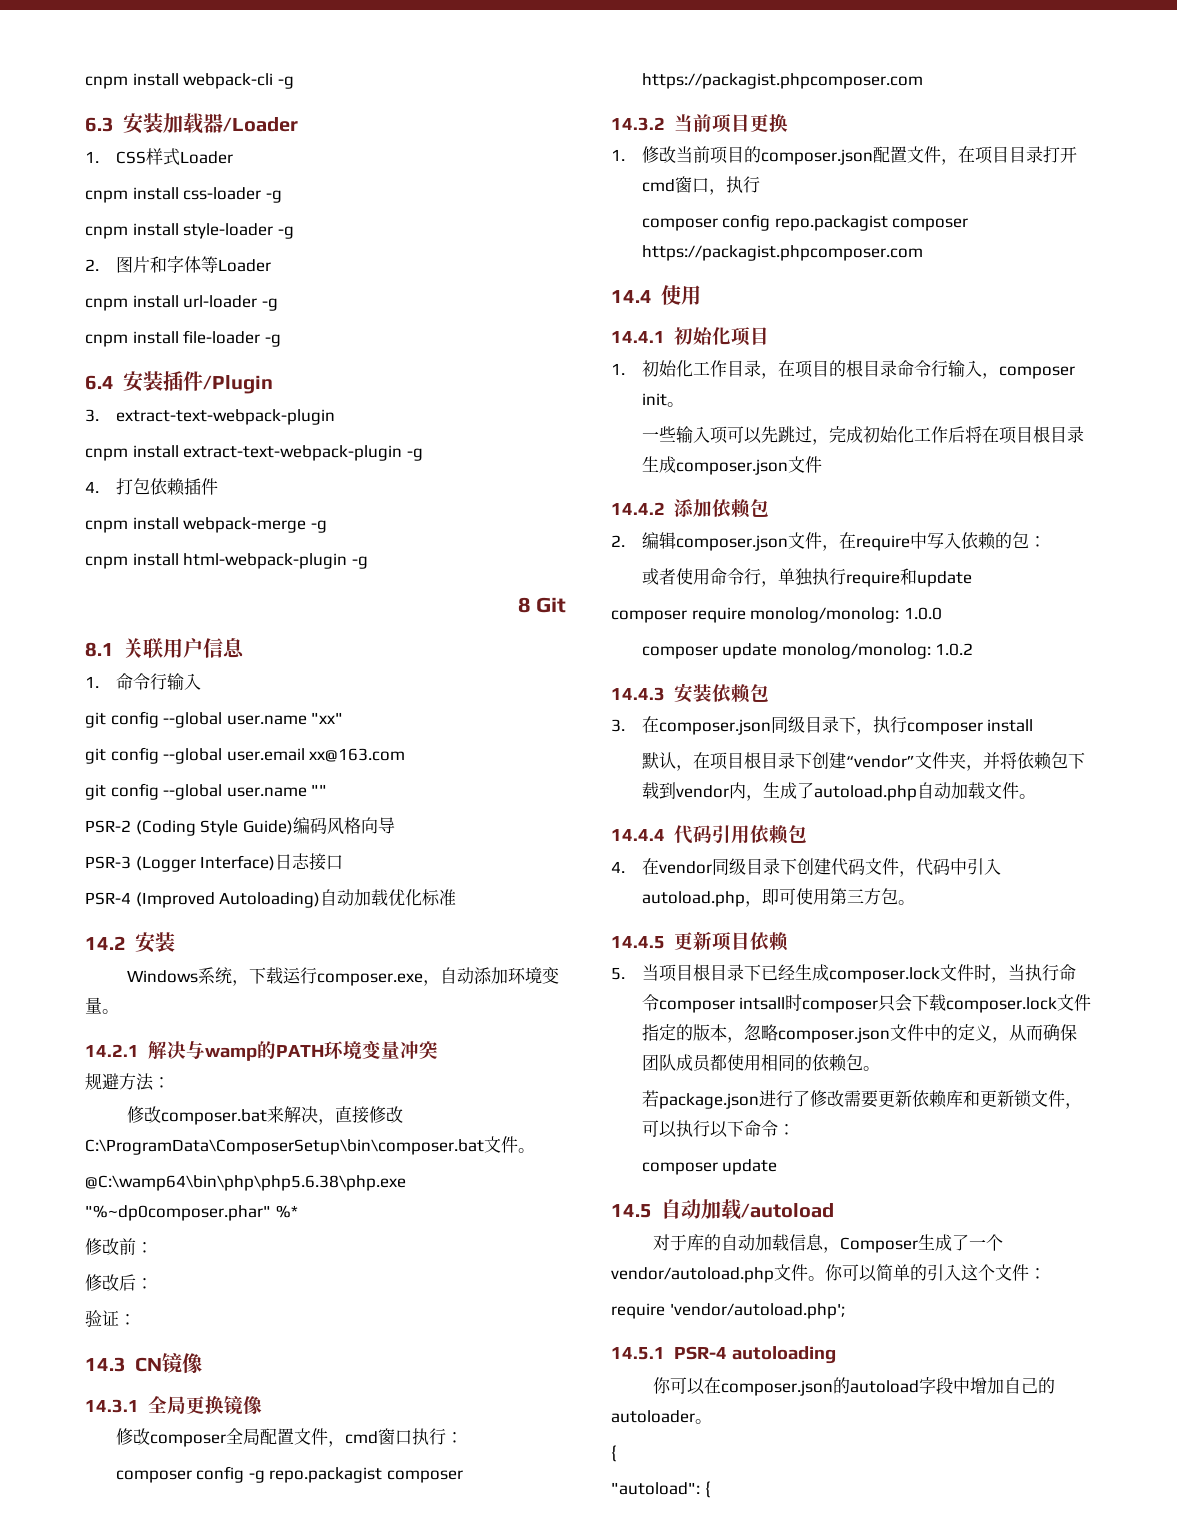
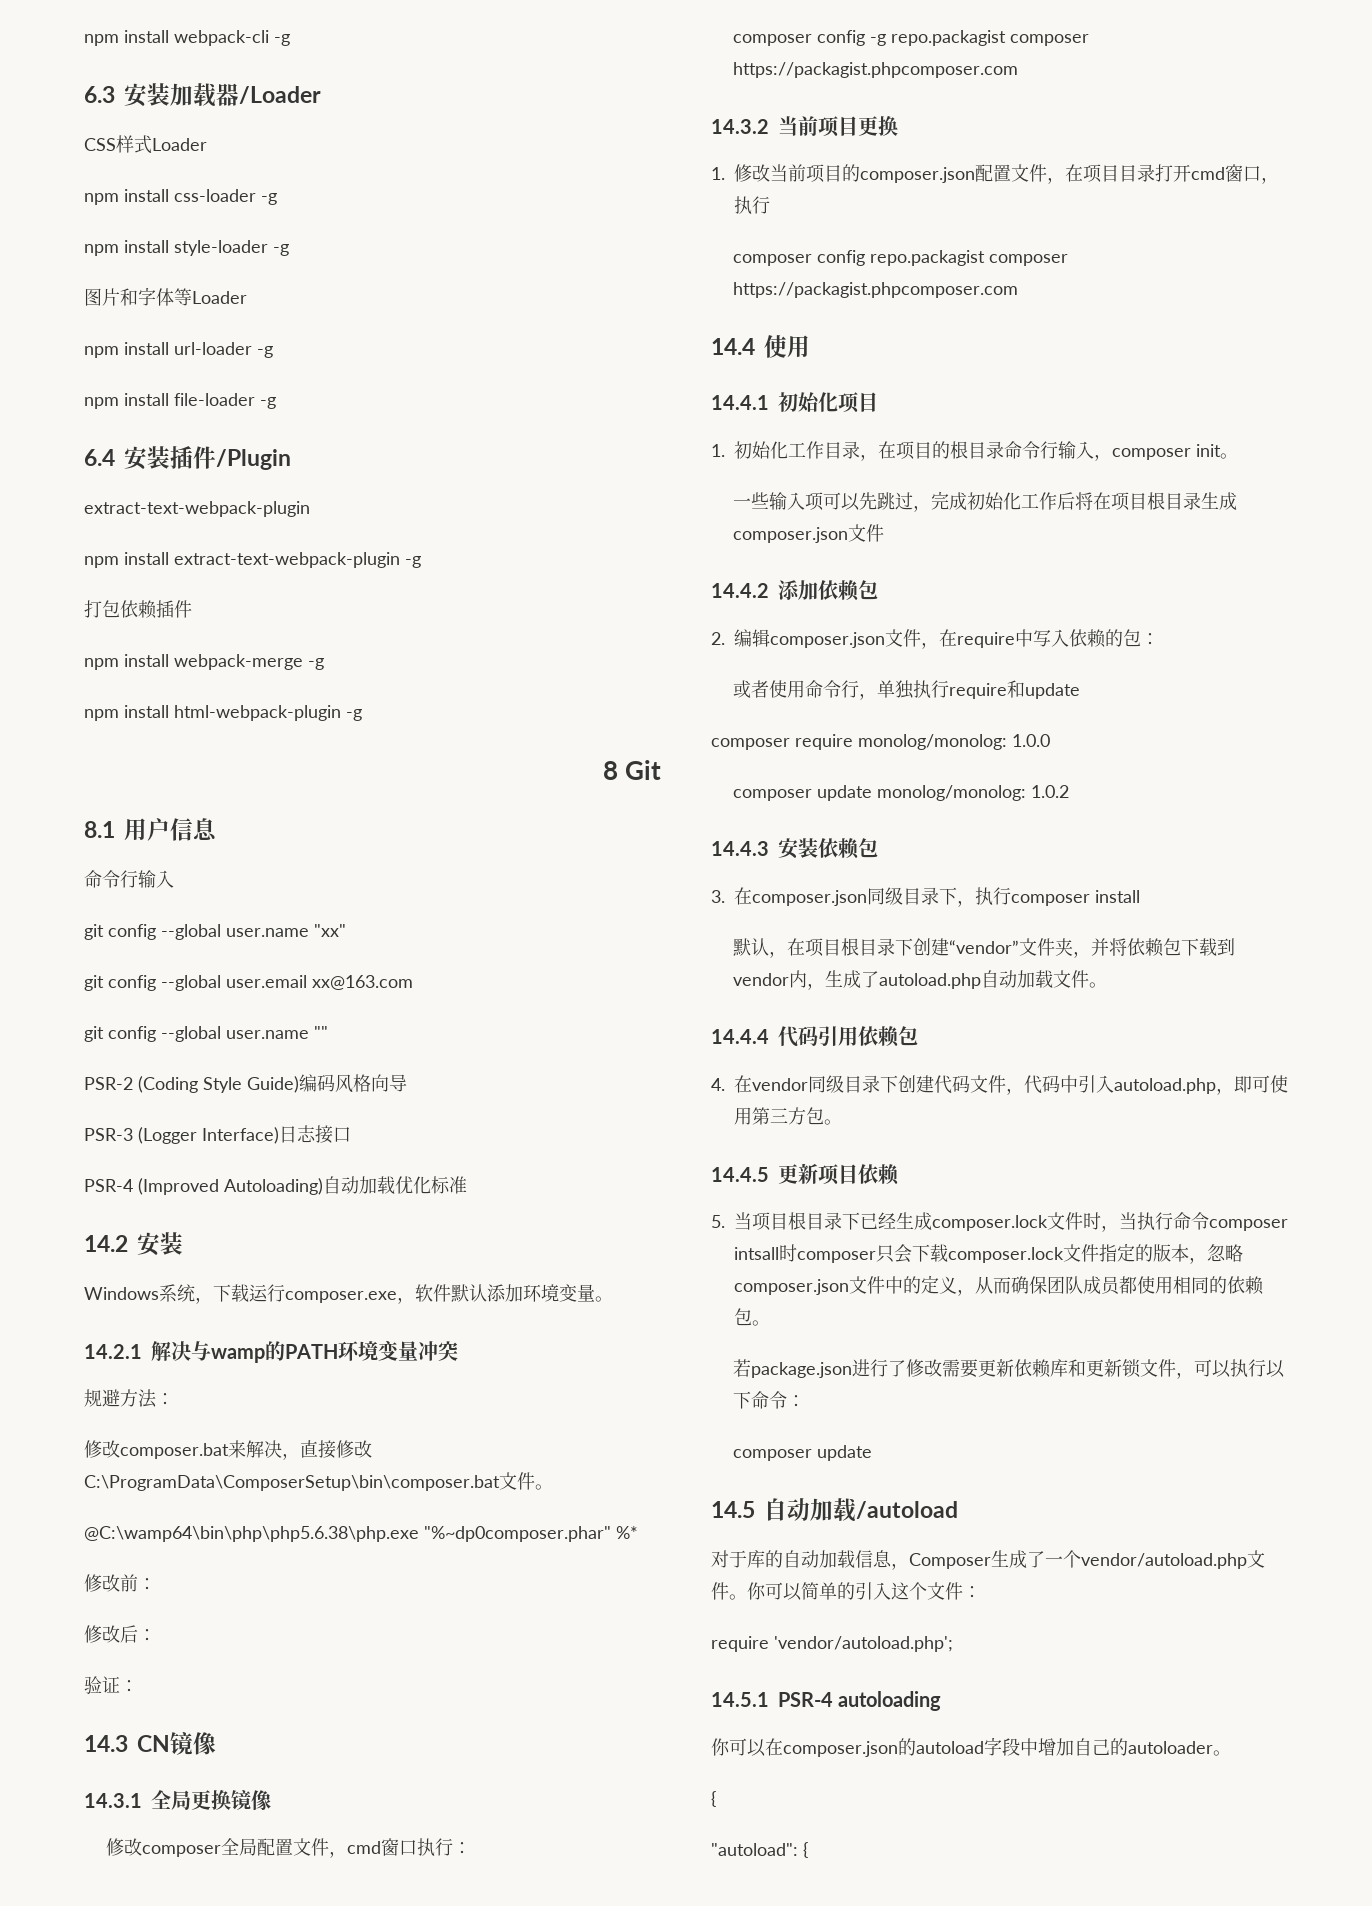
[85,76,128,89] cnpm -> [84,34,119,46] npm
[85,151,99,163] 1. -> (321, 95) none
[85,190,128,203] cnpm -> [84,193,119,205] npm
[85,226,128,239] cnpm -> [84,244,119,256] npm
[85,259,99,271] 2. -> (289, 250) none
[85,298,128,311] cnpm -> [84,346,119,358] npm
[85,334,128,347] cnpm -> [84,397,119,409] npm
[85,409,99,422] 3. -> (291, 459) none
[85,448,128,461] cnpm -> [84,556,119,568] npm
[85,481,99,493] 4. -> (421, 562) none
[85,520,128,533] cnpm -> [84,658,119,670] npm
[85,556,128,569] cnpm -> [84,709,119,721] npm
[122,638,163,658] 关联 -> (115, 829) none
[85,676,99,688] 1. -> (217, 829) none
[439,967,474,984] 自动 -> [415,1284,487,1302] 软件默认

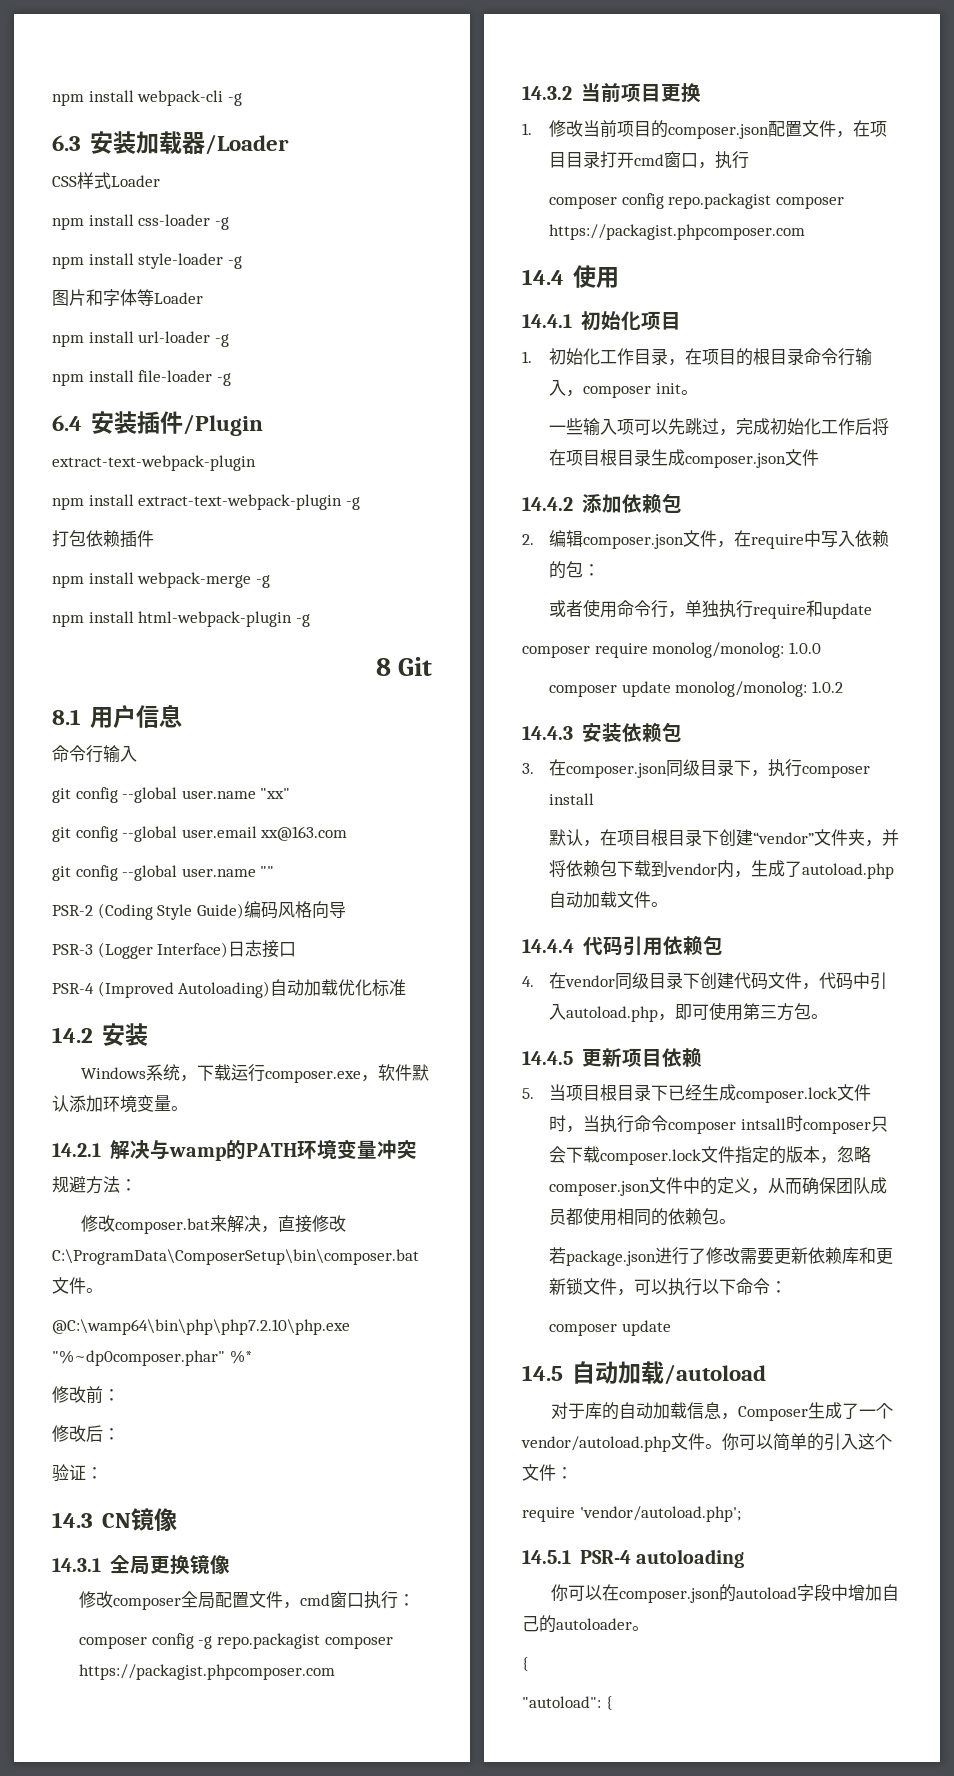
[84,1526,419,1542] @C:\wamp64\bin\php\php5.6.38\php.exe -> [52,1319,350,1335] @C:\wamp64\bin\php\php7.2.10\php.exe

